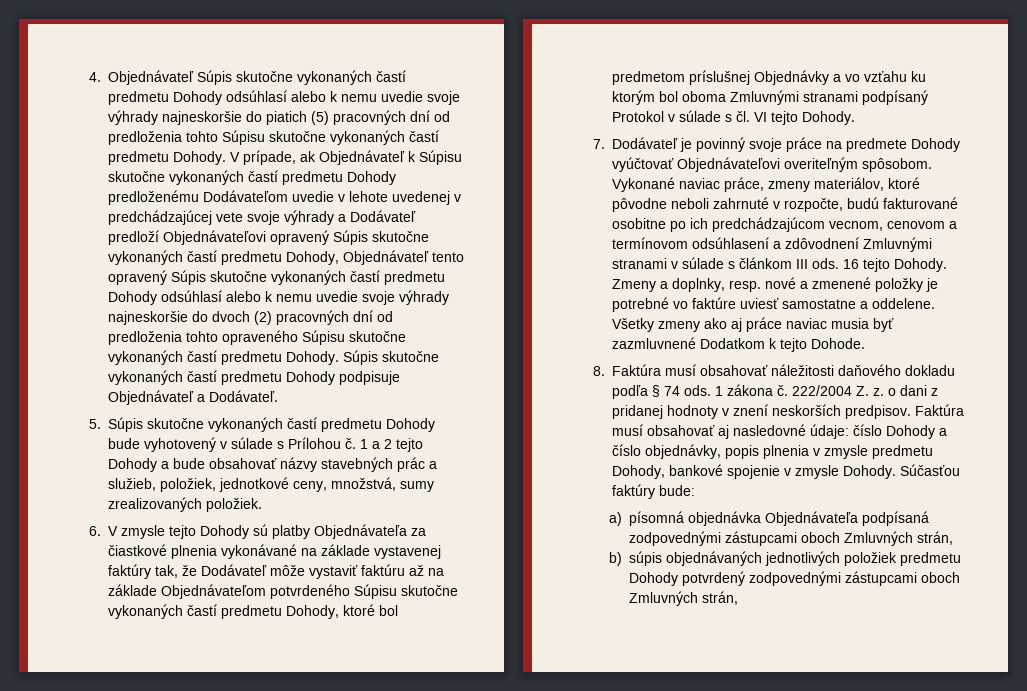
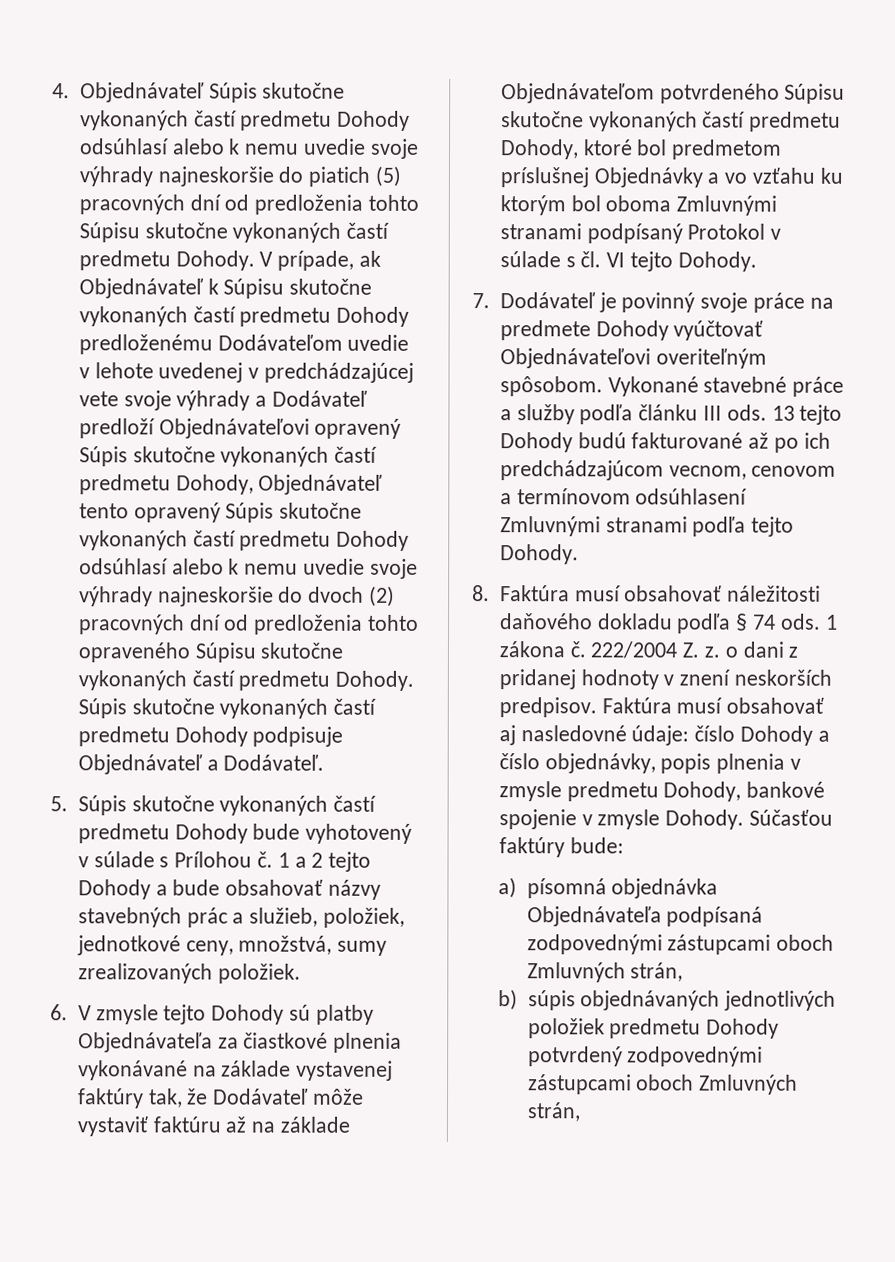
[679,177,920,192] [612,197,843,212] naviac práce, zmeny materiálov, ktoré pôvodne neboli zahrnuté v rozpočte, -> [703,376,845,397] [499,404,843,425] [499,432,573,453] stavebné práce a služby podľa článku III ods. 13 tejto Dohody
[612,218,666,229] osobitne -> [748,432,770,449] až
[773,237,932,252] [612,257,947,272] [612,277,938,292] [612,297,935,312] [612,317,894,332] [612,337,865,352] a zdôvodnení Zmluvnými stranami v súlade s článkom III ods. 16 tejto Dohody. Zmeny a doplnky, resp. nové a zmenené položky je potrebné vo faktúre uviesť samostatne a oddelene. Všetky zmeny ako aj práce naviac musia byť zazmluvnené Dodatkom k tejto Dohode. -> [499,516,795,537] [499,544,579,565] Zmluvnými stranami podľa tejto Dohody.

